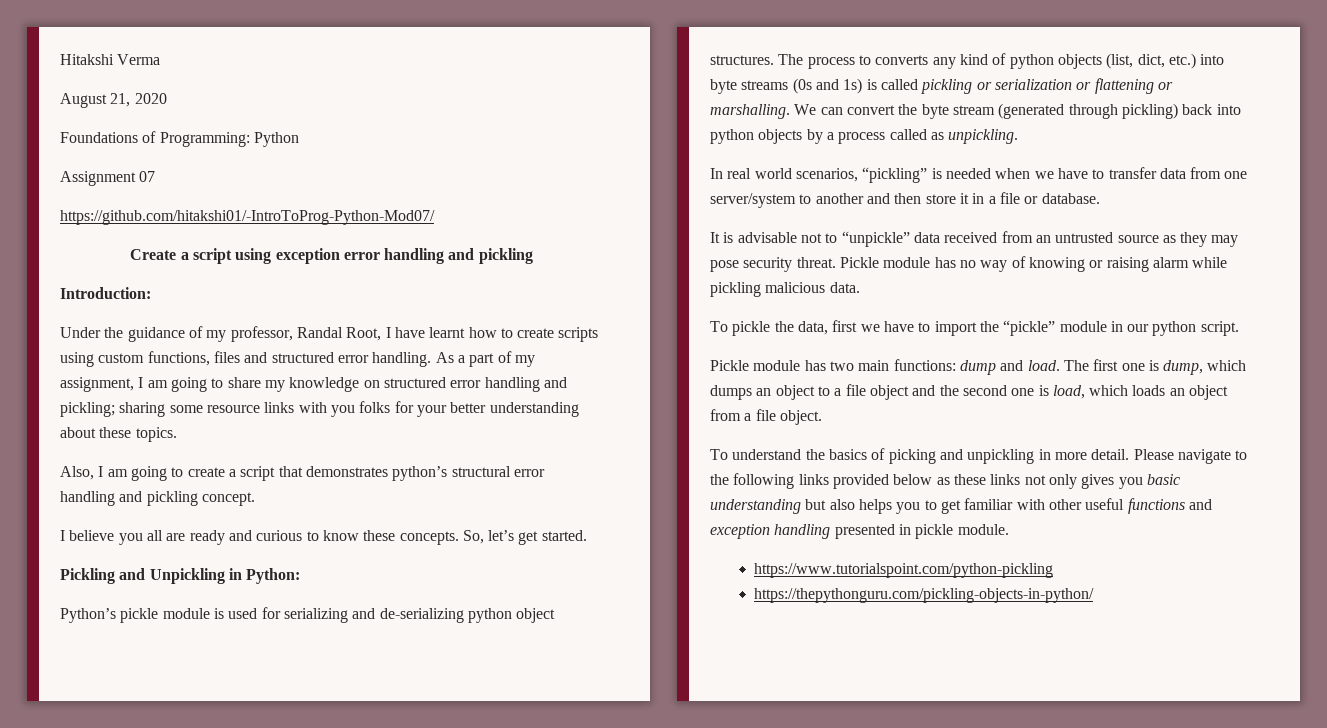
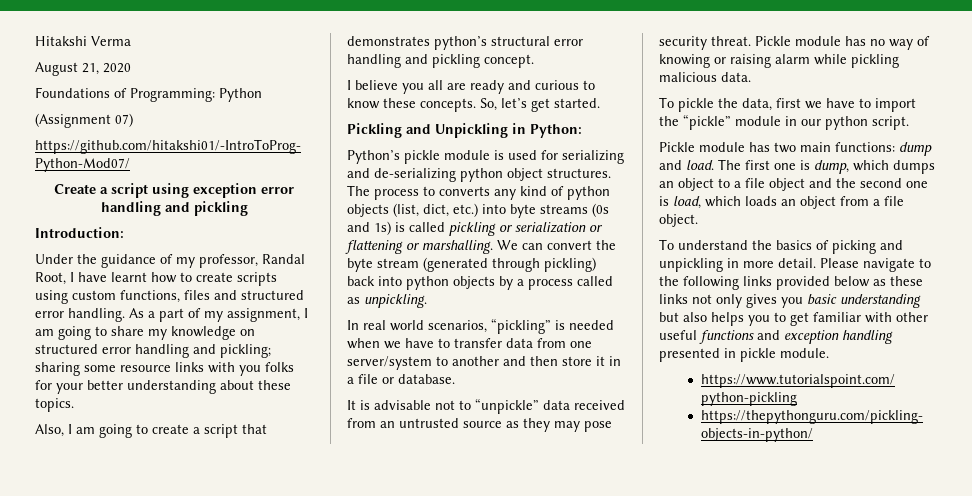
[60,171,156,186] Assignment 07 -> [35,113,133,128] (Assignment 07)

